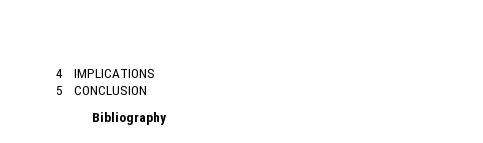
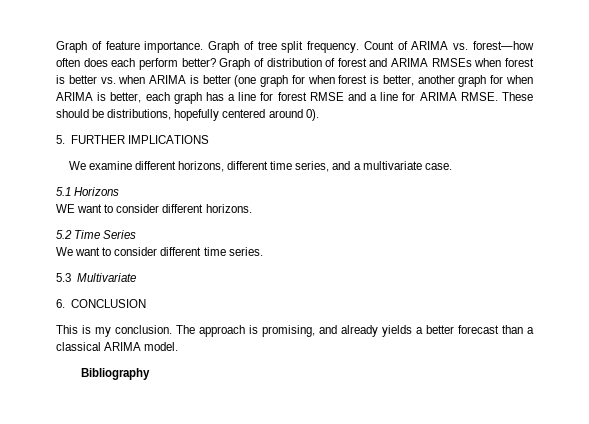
[56,69,155,78] [56,86,147,95] 4 IMPLICATIONS // 5 CONCLUSION -> [56,41,534,53] [56,58,535,70] [56,75,533,87] [56,92,534,104] [56,109,319,121] [56,135,209,144] [68,161,452,172] [56,187,120,196] [56,204,252,213] [56,230,137,239] [56,247,263,256] [56,273,136,282] [56,299,146,308] [56,325,534,337] [56,342,179,351] Graph of feature importance. Graph of tree split frequency. Count of ARIMA vs. forest—how often does each perform better? Graph of distribution of forest and ARIMA RMSEs when forest is better vs. when ARIMA is better (one graph for when forest is better, another graph for when ARIMA is better, each graph has a line for forest RMSE and a line for ARIMA RMSE. These should be distributions, hopefully centered around 0). // 5. FURTHER IMPLICATIONS // We examine different horizons, different time series, and a multivariate case. // 5.1 Horizons // WE want to consider different horizons. // 5.2 Time Series // We want to consider different time series. // 5.3 Multivariate // 6. CONCLUSION // This is my conclusion. The approach is promising, and already yields a better forecast than a classical ARIMA model.

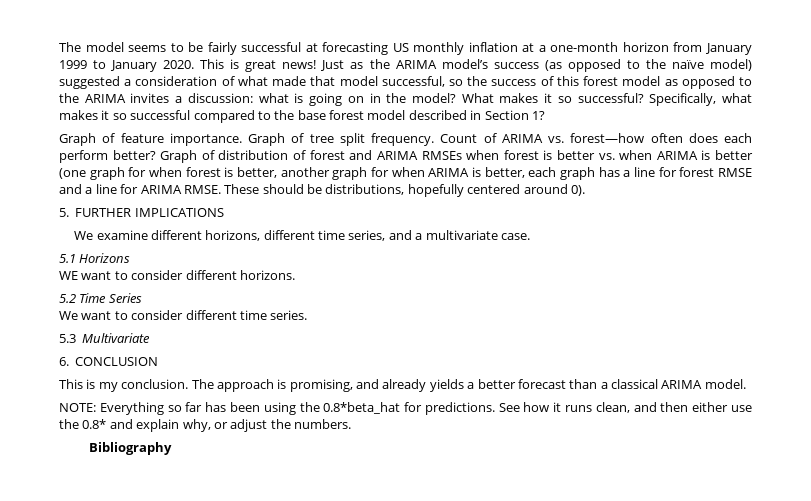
(56, 47) none -> [59,42,752,55] [59,59,752,72] [59,76,752,89] [59,93,752,106] [59,110,545,123] The model seems to be fairly successful at forecasting US monthly inflation at a one-month horizon from January 1999 to January 2020. This is great news! Just as the ARIMA model’s success (as opposed to the naïve model) suggested a consideration of what made that model successful, so the success of this forest model as opposed to the ARIMA invites a discussion: what is going on in the model? What makes it so successful? Specifically, what makes it so successful compared to the base forest model described in Section 1? //
(179, 346) none -> [59,402,752,415] [59,419,351,432] // NOTE: Everything so far has been using the 0.8*beta_hat for predictions. See how it runs clean, and then either use the 0.8* and explain why, or adjust the numbers.

